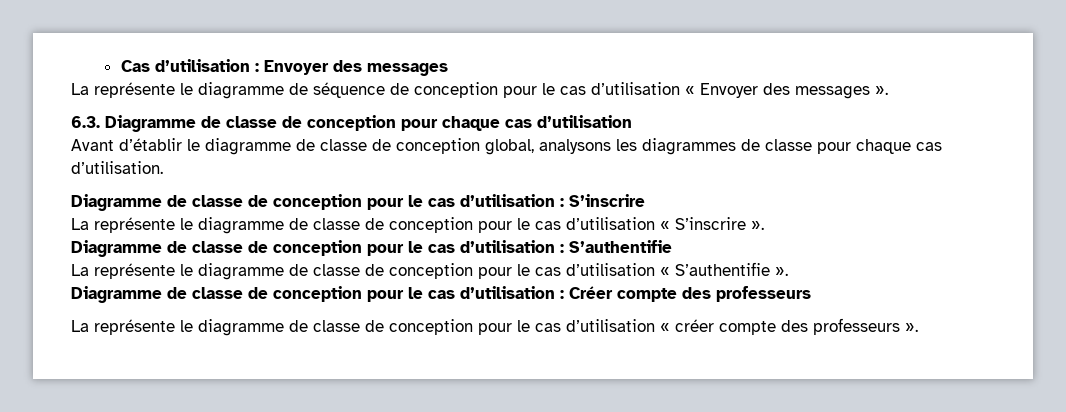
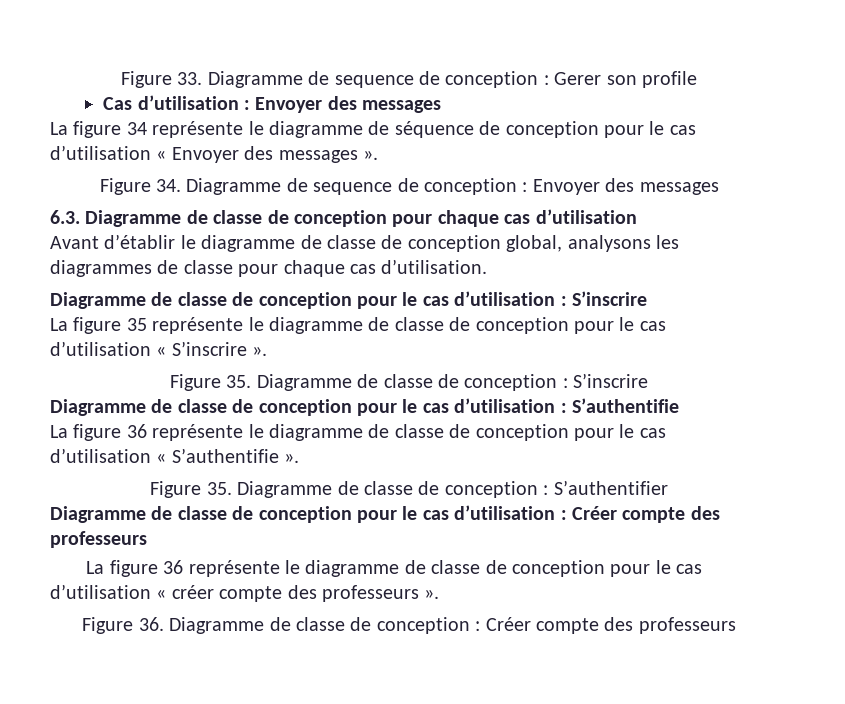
(120, 66) none -> [121,71,697,88] Figure 33. Diagramme de sequence de conception : Gerer son profile //
(89, 89) none -> [73,121,147,138] figure 34
(888, 90) none -> [99,178,719,195] // Figure 34. Diagramme de sequence de conception : Envoyer des messages
(89, 224) none -> [73,317,147,334] figure 35
(764, 225) none -> [169,373,649,391] // Figure 35. Diagramme de classe de conception : S’inscrire
(89, 270) none -> [73,424,147,441] figure 36
(788, 271) none -> [150,480,668,498] // Figure 35. Diagramme de classe de conception : S’authentifier
(89, 326) none -> [109,560,184,577] figure 36
(918, 327) none -> [82,617,736,634] // Figure 36. Diagramme de classe de conception : Créer compte des professeurs

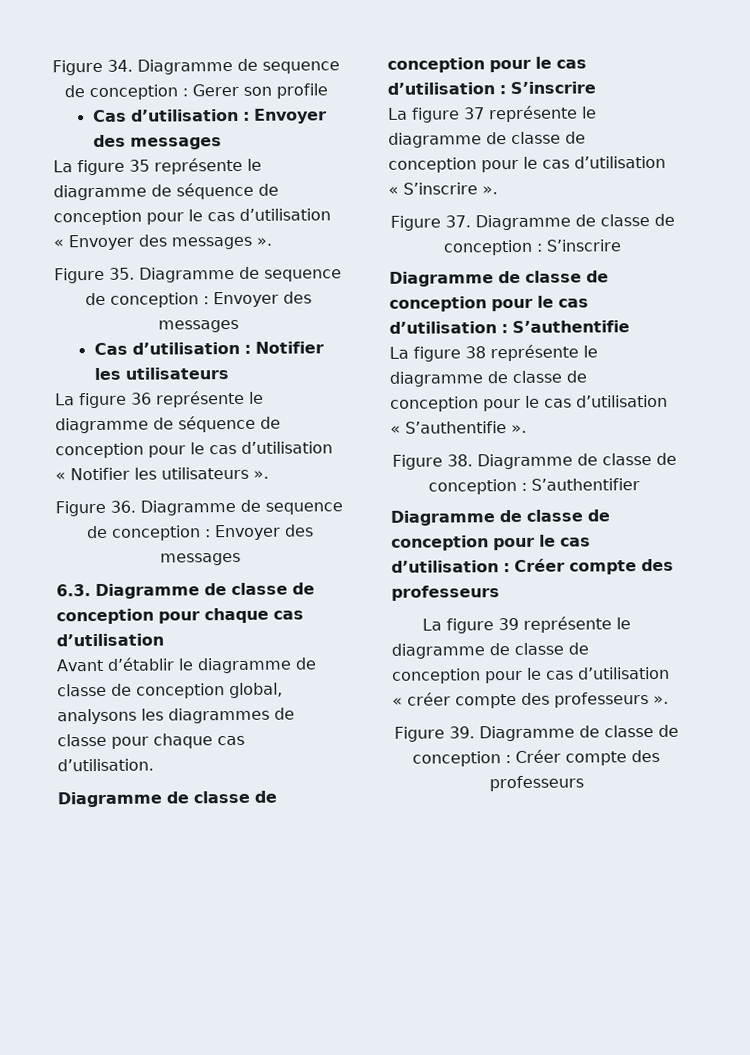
[121,71,203,88] Figure 33. -> [52,59,133,76] Figure 34.
[126,122,147,135] 34 -> [129,159,150,172] 35
[155,179,181,192] 34. -> [108,266,342,283] [84,291,312,308] [157,319,239,333] [93,341,324,356] [93,367,229,381] [55,390,264,409] [55,415,281,434] [55,441,333,459] [55,466,269,481] [55,500,136,517] 35. Diagramme de sequence de conception : Envoyer des messages // Cas d’utilisation : Notifier les utilisateurs // La figure 36 représente le diagramme de séquence de conception pour le cas d’utilisation « Notifier les utilisateurs ». // Figure 36.
[126,318,147,331] 35 -> [463,107,485,120] 37
[226,375,252,388] 35. -> [444,215,471,228] 37.
[126,424,147,438] 36 -> [465,346,486,359] 38
[206,482,232,495] 35. -> [446,454,473,467] 38.
[163,560,184,574] 36 -> [497,617,519,631] 39
[138,617,164,631] 36. -> [448,726,475,739] 39.

